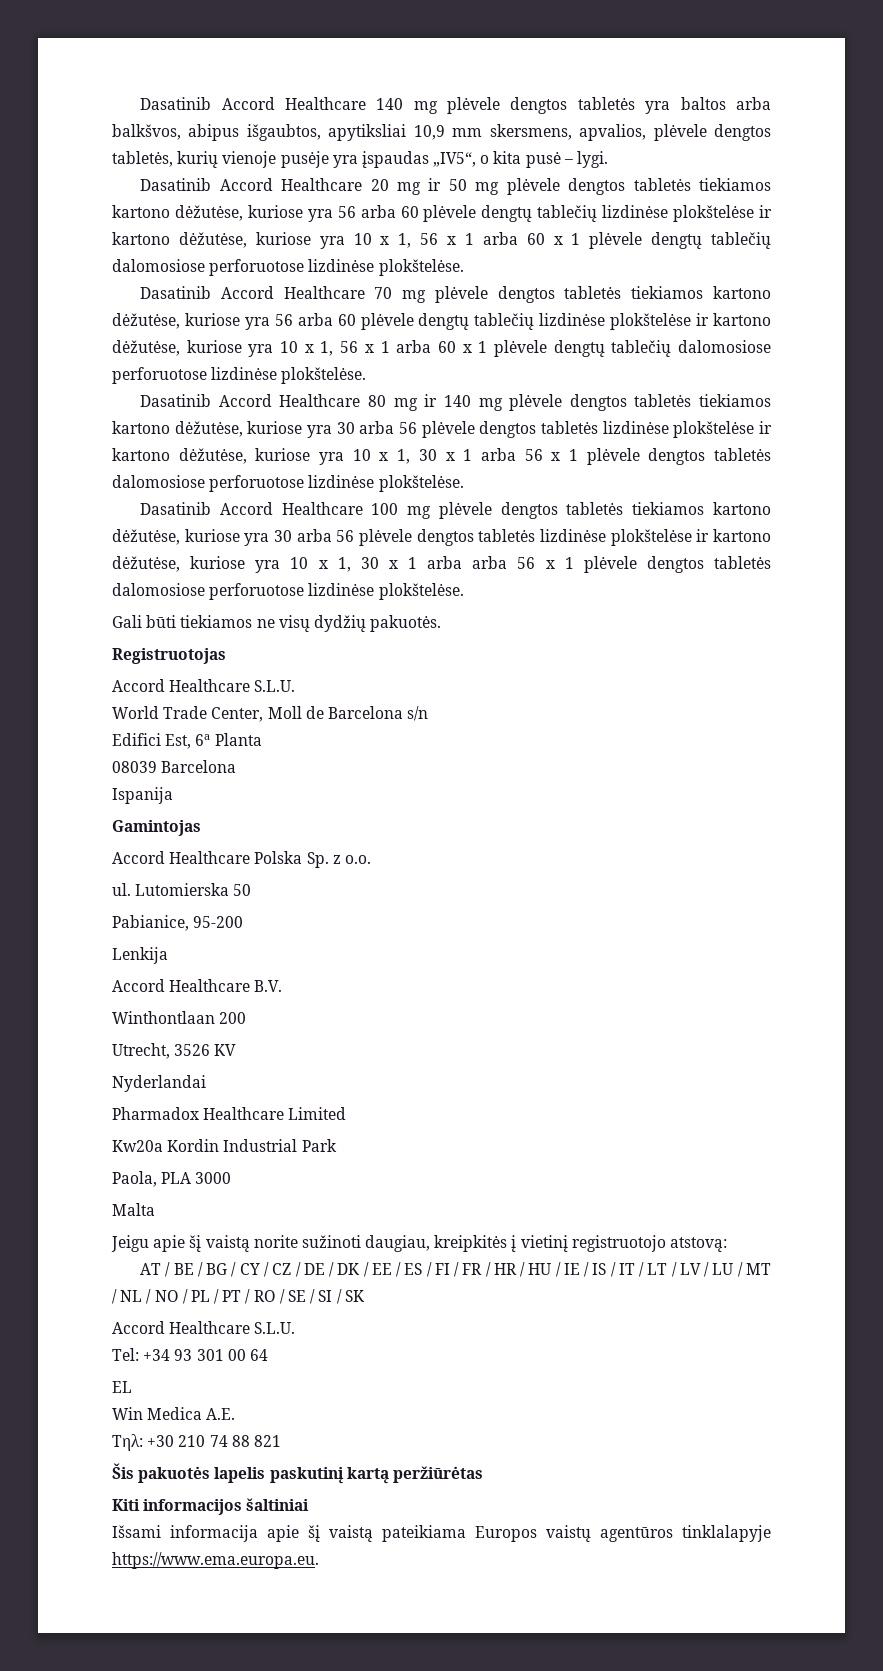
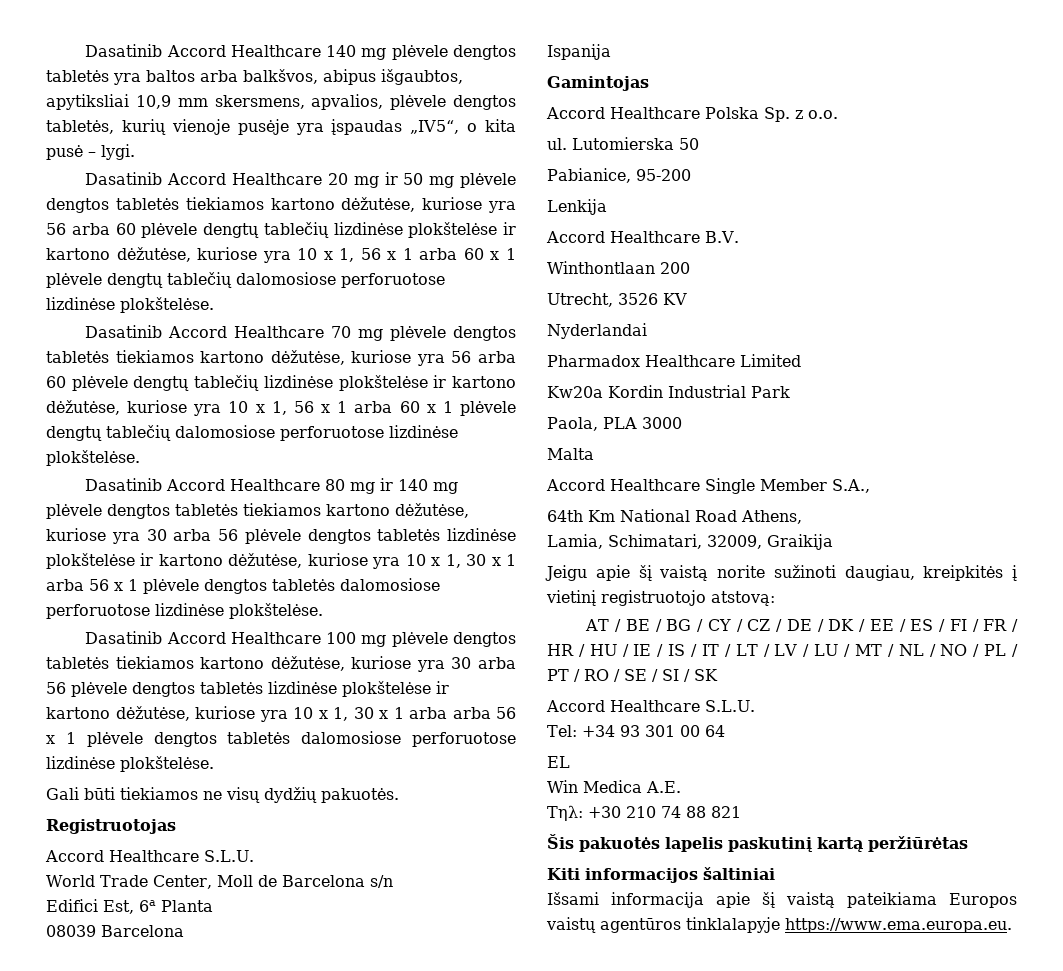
(155, 1209) none -> [546,478,870,494] [547,509,802,524] [547,534,833,550] // Accord Healthcare Single Member S.A., // 64th Km National Road Athens, // Lamia, Schimatari, 32009, Graikija

